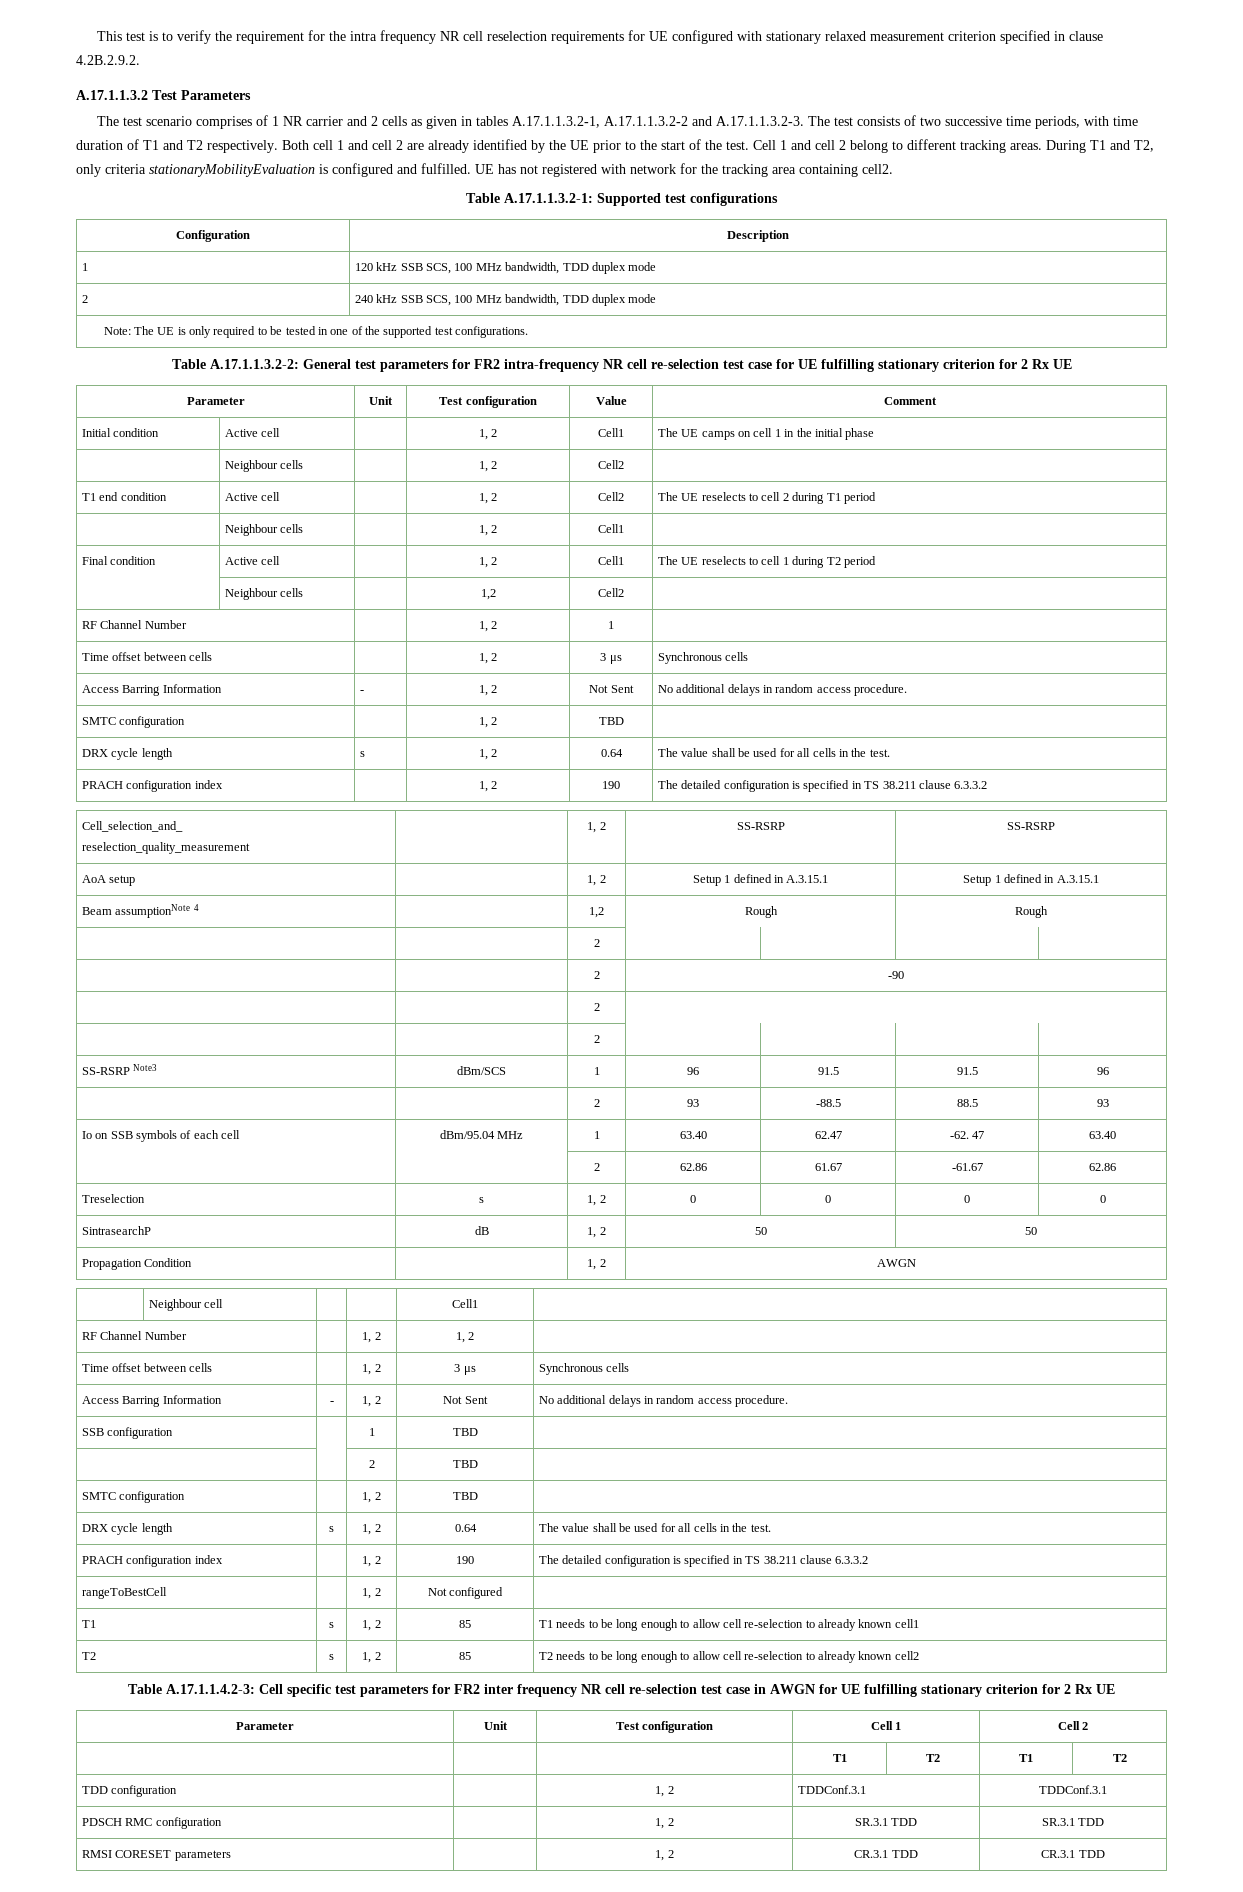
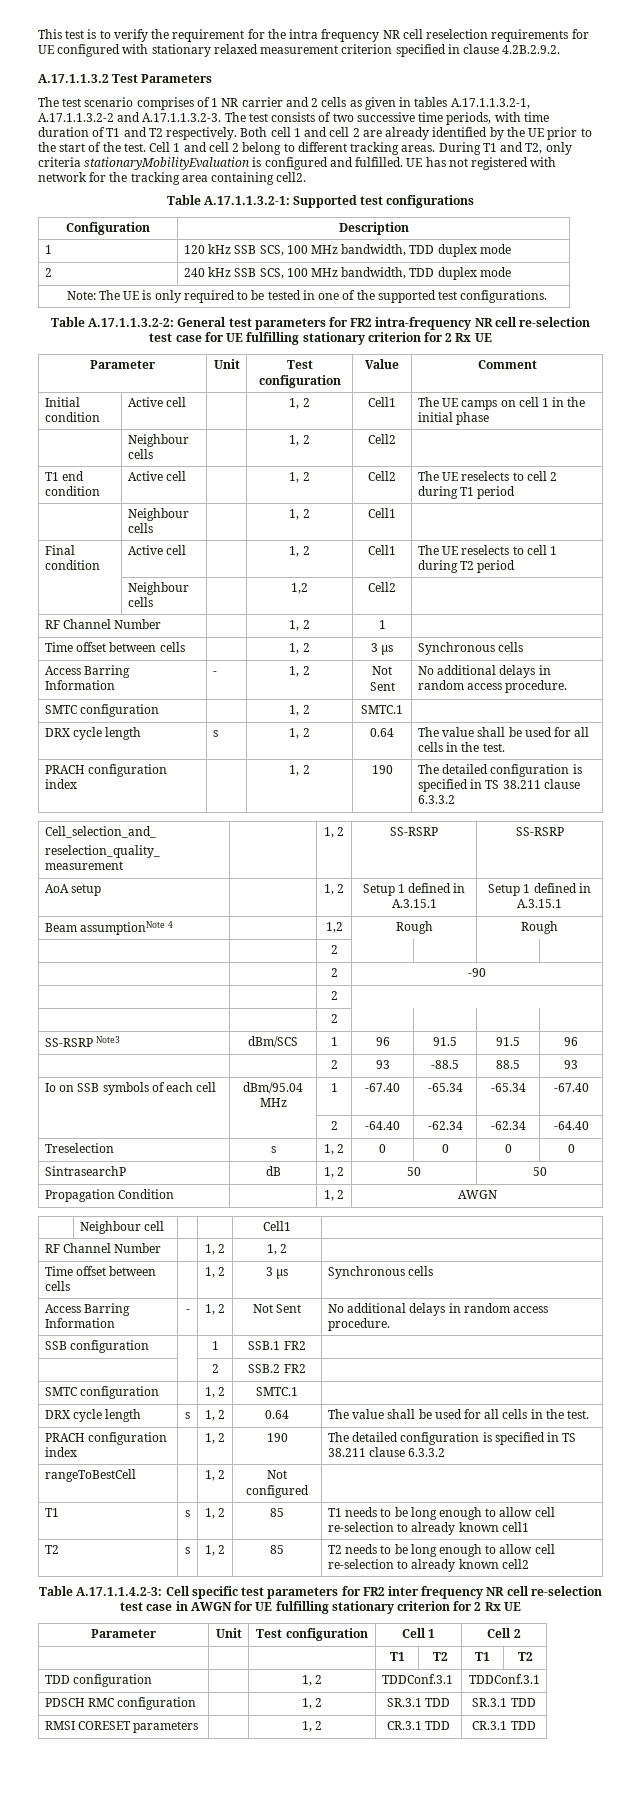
[598,717,624,725] TBD -> [361,705,403,714] SMTC.1
[679,1131,707,1139] [814,1131,842,1139] [949,1131,985,1139] [1089,1131,1116,1139] [593,1163,600,1171] [679,1163,707,1171] [814,1163,842,1171] [951,1163,983,1171] [1089,1163,1116,1171] 63.40 | 62.47 | -62. 47 | 63.40 // | | 2 | 62.86 | 61.67 | -61.67 | 62.86 -> [365,1083,400,1092] [427,1083,463,1092] [490,1083,526,1092] [553,1083,589,1092] [330,1121,338,1130] [365,1121,400,1130] [427,1121,463,1130] [490,1121,526,1130] [553,1121,589,1130] -67.40 | -65.34 | -65.34 | -67.40 // | | 2 | -64.40 | -62.34 | -62.34 | -64.40
[452,1428,478,1436] [368,1460,375,1468] [452,1460,478,1468] [81,1491,186,1503] [362,1492,381,1503] [452,1492,478,1500] TBD | // | | 2 | TBD | // SMTC configuration | | 1, 2 | TBD -> [248,1341,306,1350] [211,1364,219,1373] [248,1364,306,1373] [44,1386,160,1399] [204,1387,226,1398] [256,1387,298,1396] SSB.1 FR2 | // | | 2 | SSB.2 FR2 | // SMTC configuration | | 1, 2 | SMTC.1

